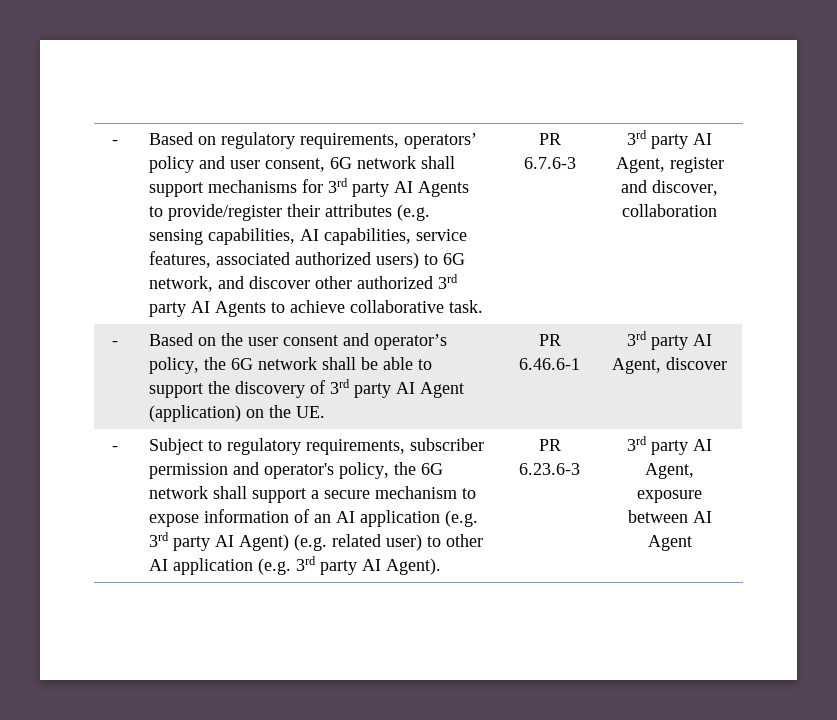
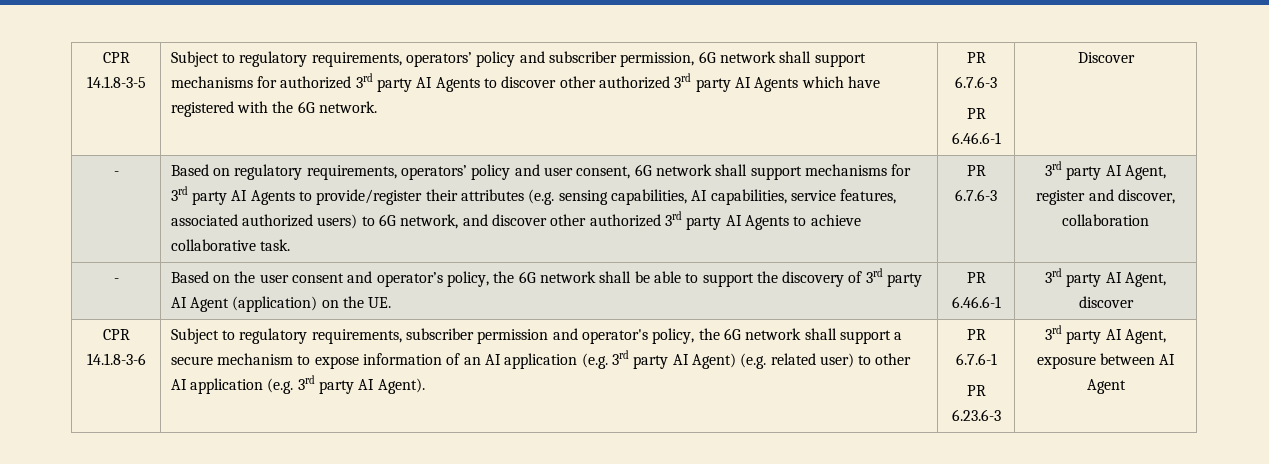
(111, 142) none -> [102,52,130,63] [86,76,146,88] [170,51,866,67] [170,73,880,92] [170,101,378,117] [966,52,986,63] [955,76,997,88] [966,108,986,119] [951,132,1001,144] [1077,52,1135,63] CPR 14.1.8-3-5 | Subject to regulatory requirements, operators’ policy and subscriber permission, 6G network shall support mechanisms for authorized 3rd party AI Agents to discover other authorized 3rd party AI Agents which have registered with the 6G network. | PR 6.7.6-3 // PR 6.46.6-1 | Discover //
[111,446,118,451] - -> [102,329,130,340] [86,353,146,365] CPR 14.1.8-3-6
(561, 445) none -> [955,353,997,365] [966,385,986,396] 6.7.6-1 // PR

